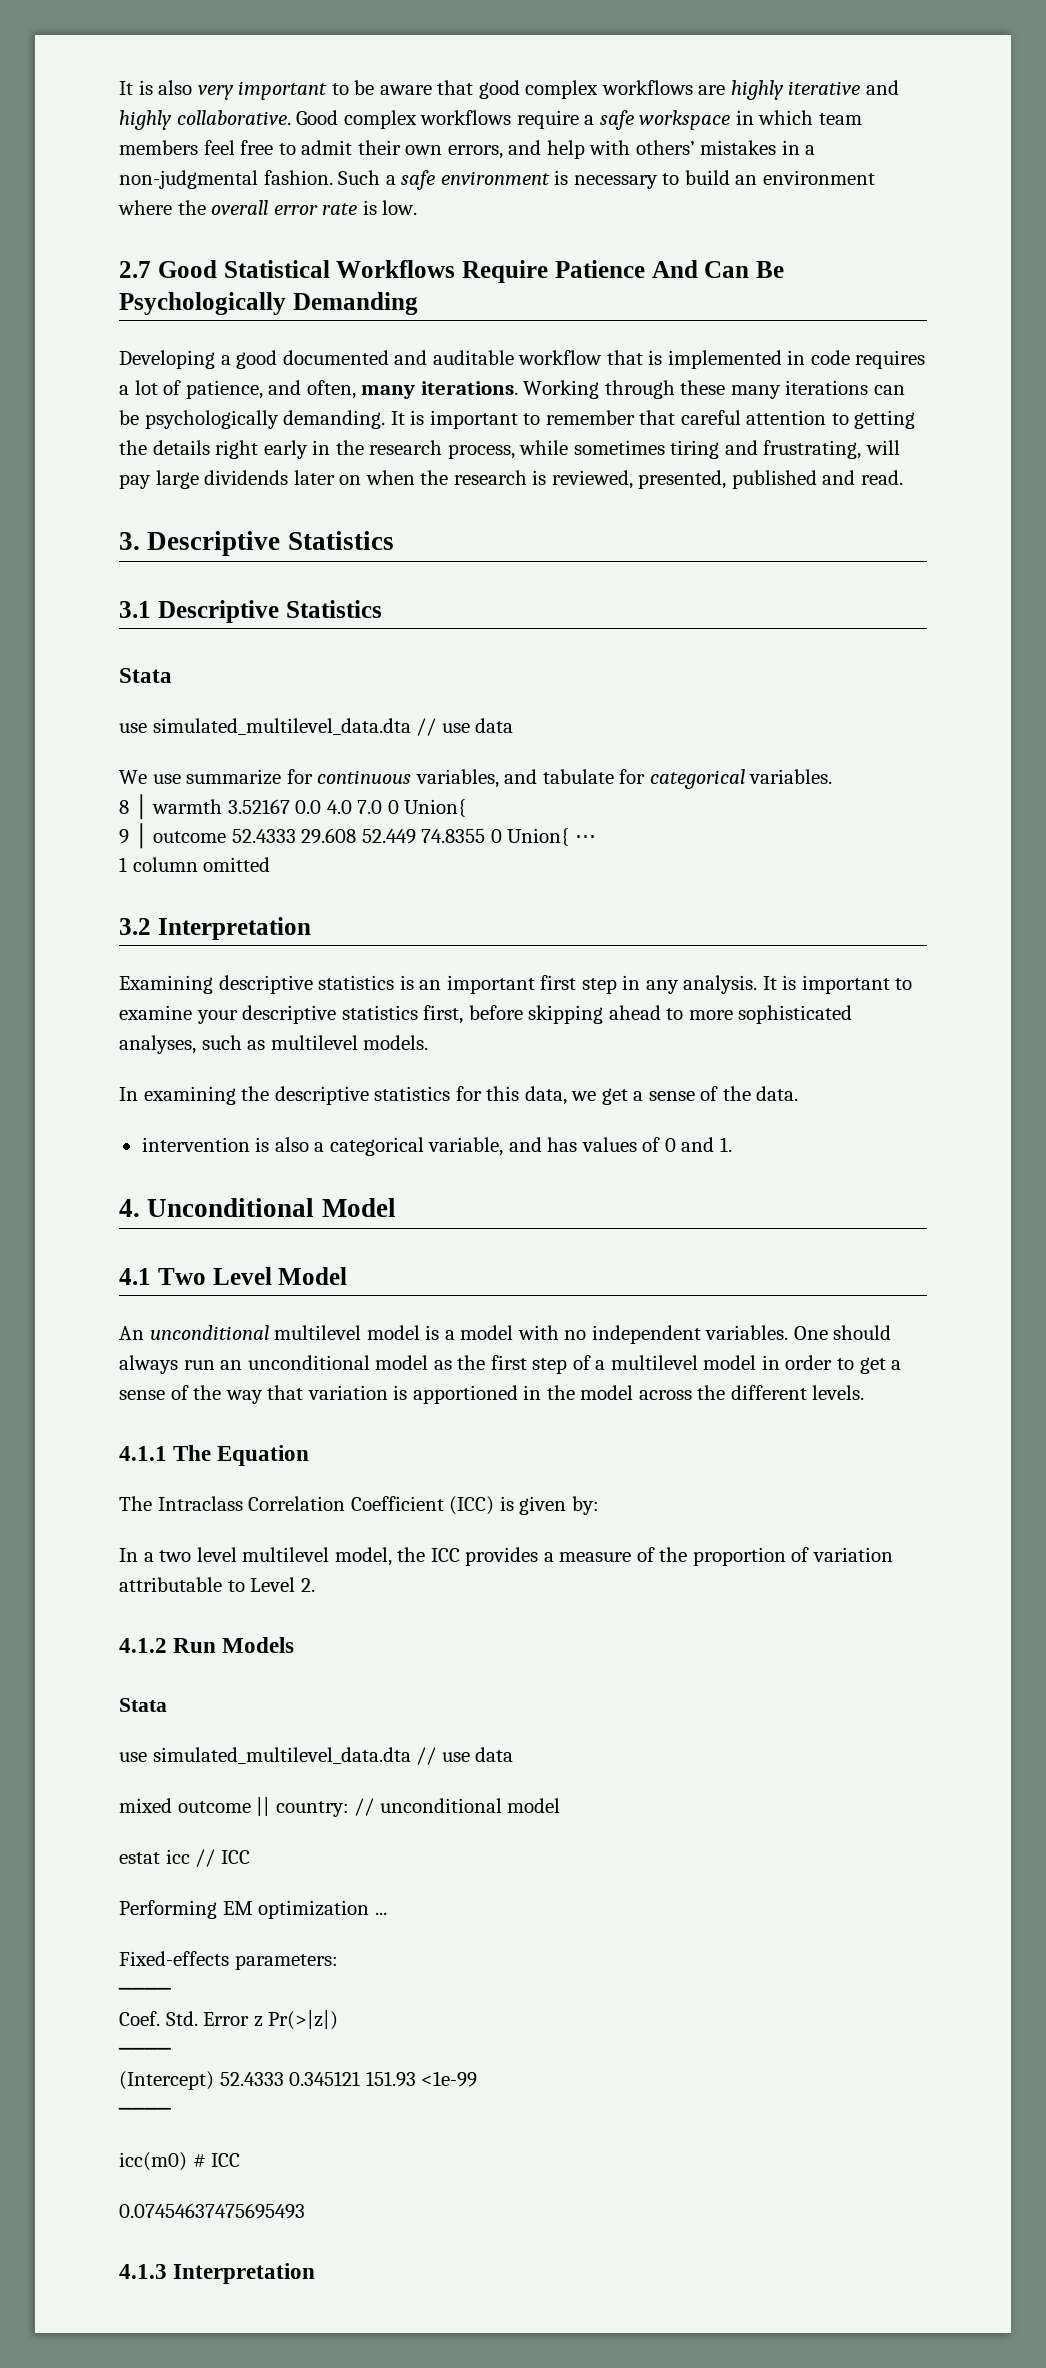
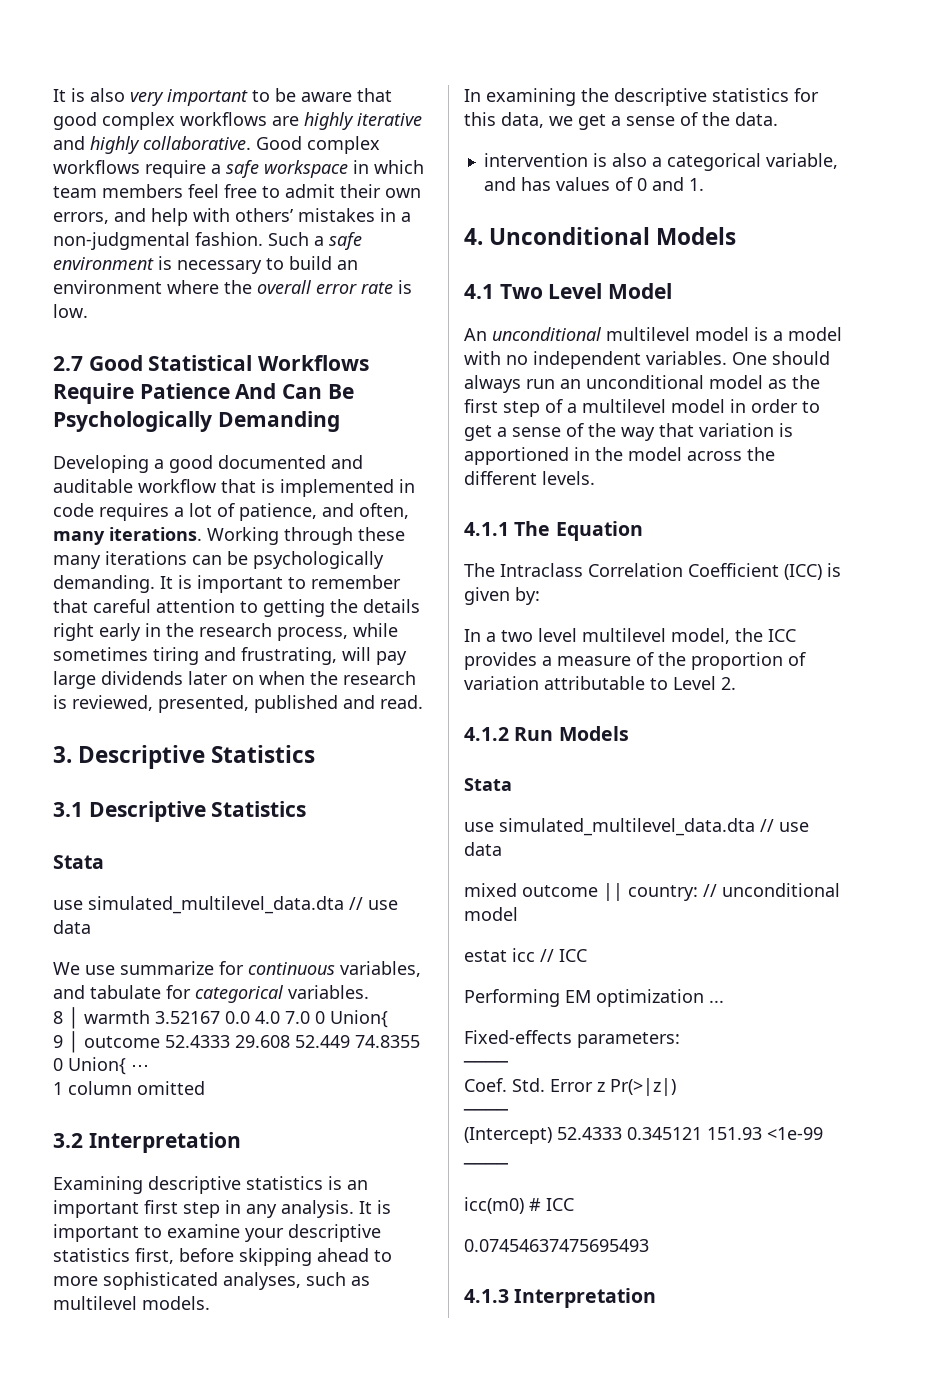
[321,1198,396,1217] Model -> [656,227,737,245] Models

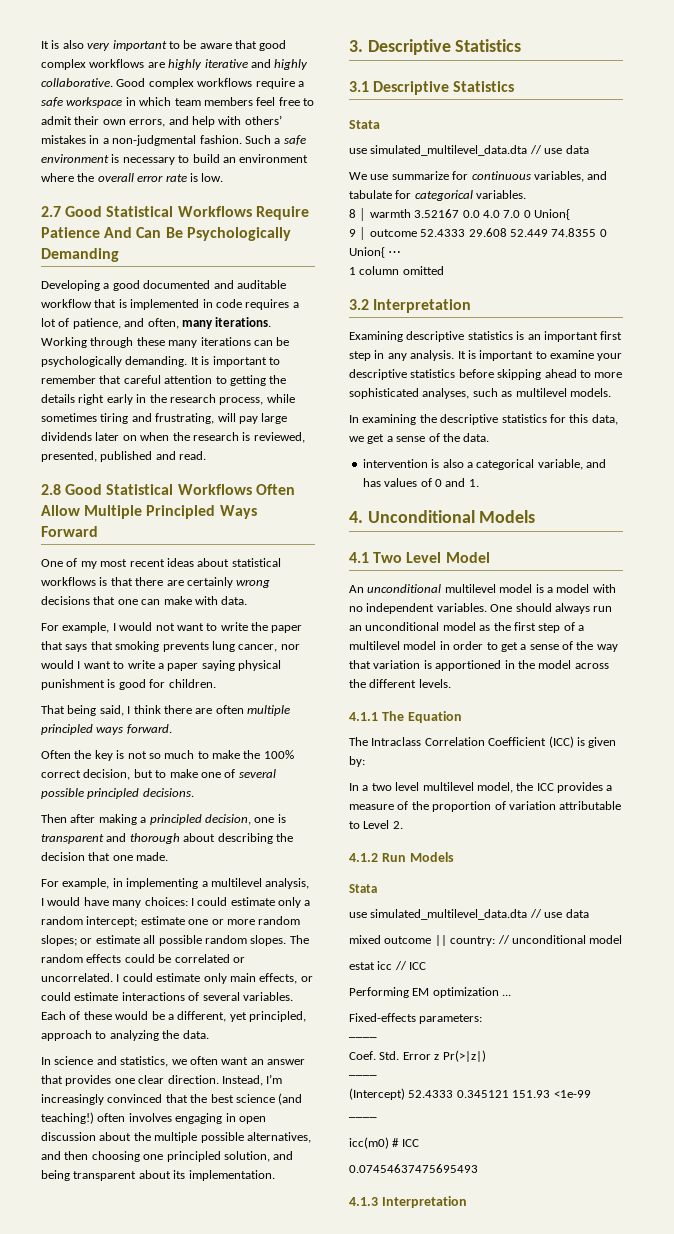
(423, 702) none -> [41,484,295,495] [41,505,257,519] [41,526,98,537] [41,558,281,569] [41,577,271,588] [41,596,248,605] [41,622,303,633] [41,641,300,652] [41,660,281,671] [41,679,216,690] [41,705,290,716] [41,724,172,735] [41,750,294,761] [41,769,276,780] [41,788,194,799] [41,814,286,825] [41,833,293,844] [41,852,169,861] [41,878,310,889] [41,897,311,908] [41,916,301,927] [41,935,309,946] [41,954,245,963] [41,973,313,984] [41,992,293,1001] [41,1011,306,1022] [41,1030,209,1041] [41,1056,305,1067] [41,1074,283,1086] [41,1093,303,1105] [41,1112,266,1124] [41,1132,311,1143] [41,1151,294,1162] [41,1170,275,1181] // 2.8 Good Statistical Workflows Often Allow Multiple Principled Ways Forward // One of my most recent ideas about statistical workflows is that there are certainly wrong decisions that one can make with data. // For example, I would not want to write the paper that says that smoking prevents lung cancer, nor would I want to write a paper saying physical punishment is good for children. // That being said, I think there are often multiple principled ways forward. // Often the key is not so much to make the 100% correct decision, but to make one of several possible principled decisions. // Then after making a principled decision, one is transparent and thorough about describing the decision that one made. // For example, in implementing a multilevel analysis, I would have many choices: I could estimate only a random intercept; estimate one or more random slopes; or estimate all possible random slopes. The random effects could be correlated or uncorrelated. I could estimate only main effects, or could estimate interactions of several variables. Each of these would be a different, yet principled, approach to analyzing the data. // In science and statistics, we often want an answer that provides one clear direction. Instead, I’m increasingly convinced that the best science (and teaching!) often involves engaging in open discussion about the multiple possible alternatives, and then choosing one principled solution, and being transparent about its implementation.
[135,1248,174,1264] first, -> (456, 373) none

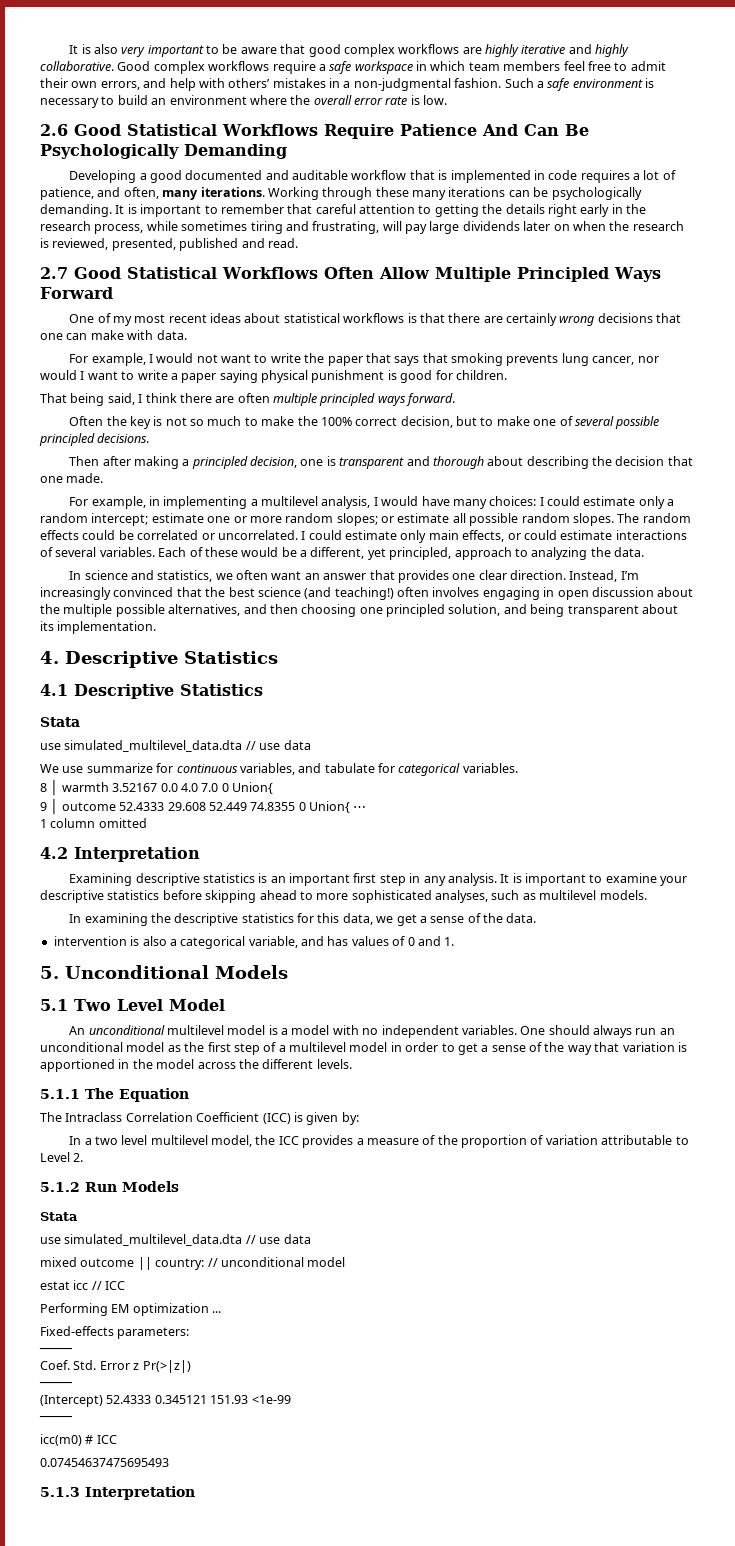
[41,206,61,217] 2.7 -> [40,124,68,136] 2.6
[41,484,61,495] 2.8 -> [40,267,68,279] 2.7
[349,39,522,55] [349,81,369,92] 3. Descriptive Statistics // 3.1 -> [40,651,278,668] [40,684,68,696] 4. Descriptive Statistics // 4.1
[349,299,369,310] 3.2 -> [40,847,68,859] 4.2
[349,511,363,523] 4. -> [40,966,59,979] 5.
[349,552,369,563] 4.1 -> [40,999,68,1011] 5.1
[349,712,378,721] 4.1.1 -> [40,1089,80,1099] 5.1.1
[349,853,378,862] 4.1.2 -> [40,1182,80,1192] 5.1.2
[349,1197,378,1206] 4.1.3 -> [40,1487,80,1497] 5.1.3

